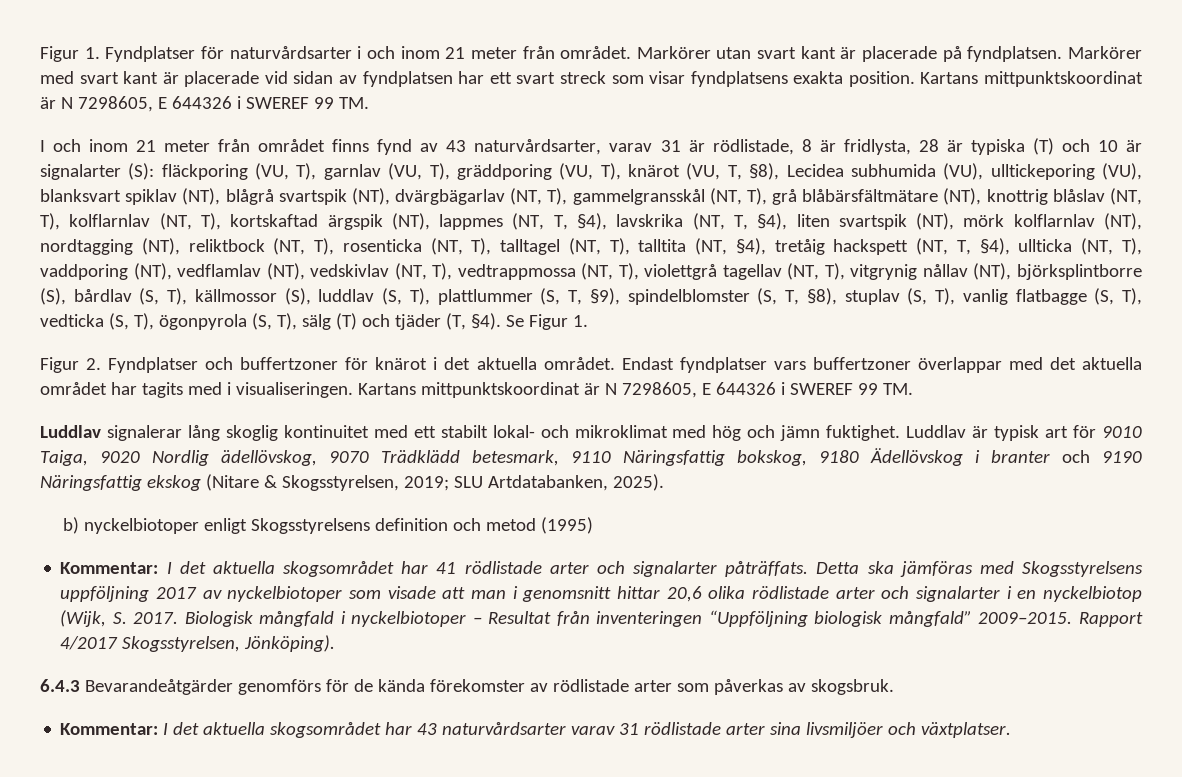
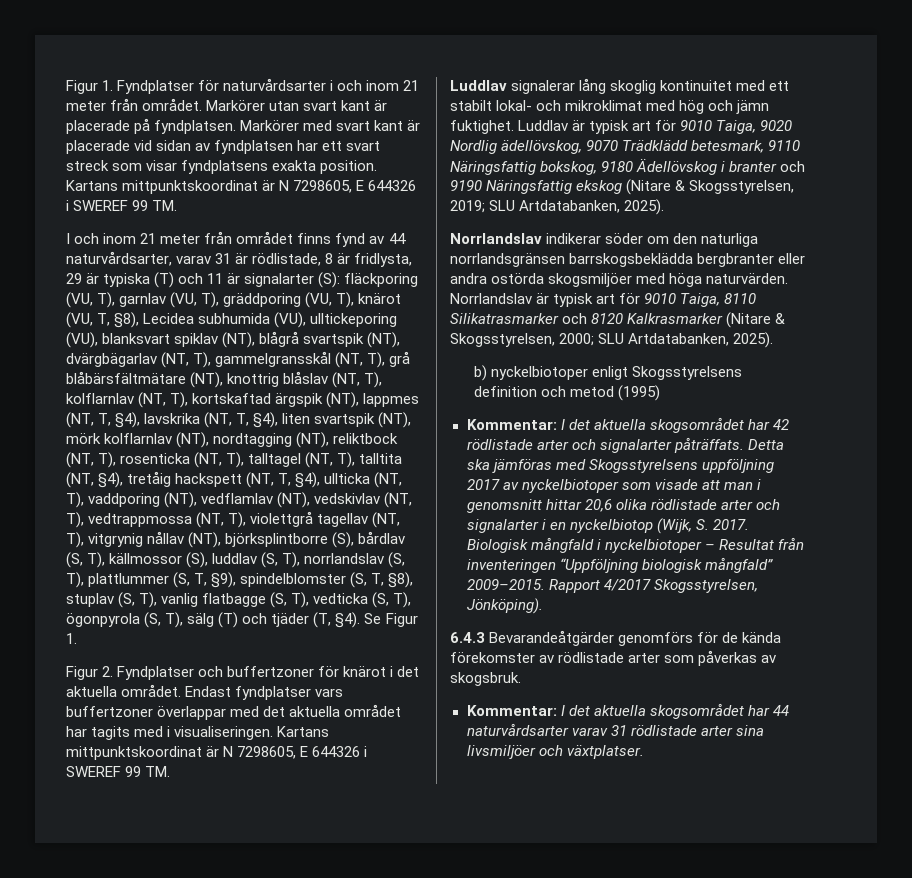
[446,140,467,152] 43 -> [388,233,406,244] 44
[918,139,939,152] 28 -> [66,273,82,284] 29
[1097,140,1118,152] 10 -> [207,273,224,284] 11
(430, 296) none -> [304,552,406,568] [66,572,84,588] norrlandslav (S, T),
(664, 482) none -> [450,233,759,247] [450,253,806,267] [450,273,789,287] [450,293,757,307] [450,312,786,328] [450,332,774,348] // Norrlandslav indikerar söder om den naturliga norrlandsgränsen barrskogsbeklädda bergbranter eller andra ostörda skogsmiljöer med höga naturvärden. Norrlandslav är typisk art för 9010 Taiga, 8110 Silikatrasmarker och 8120 Kalkrasmarker (Nitare & Skogsstyrelsen, 2000; SLU Artdatabanken, 2025).
[436,562,457,574] 41 -> [772,419,789,430] 42
[417,723,438,735] 43 -> [772,705,789,716] 44

